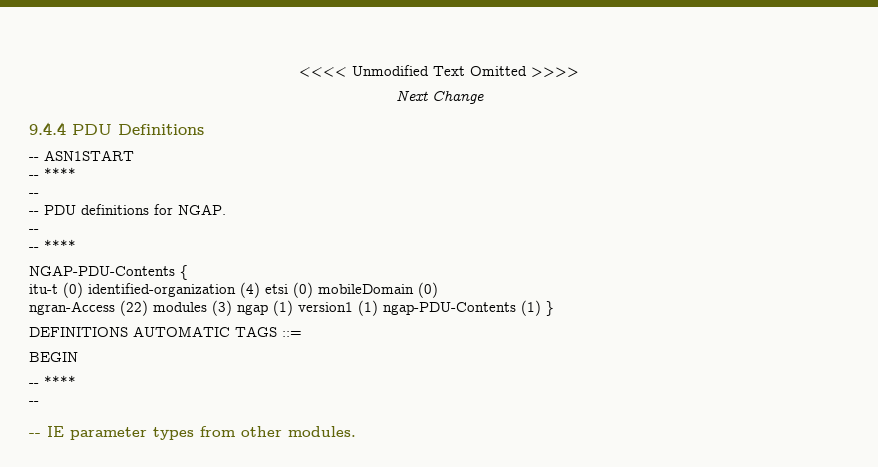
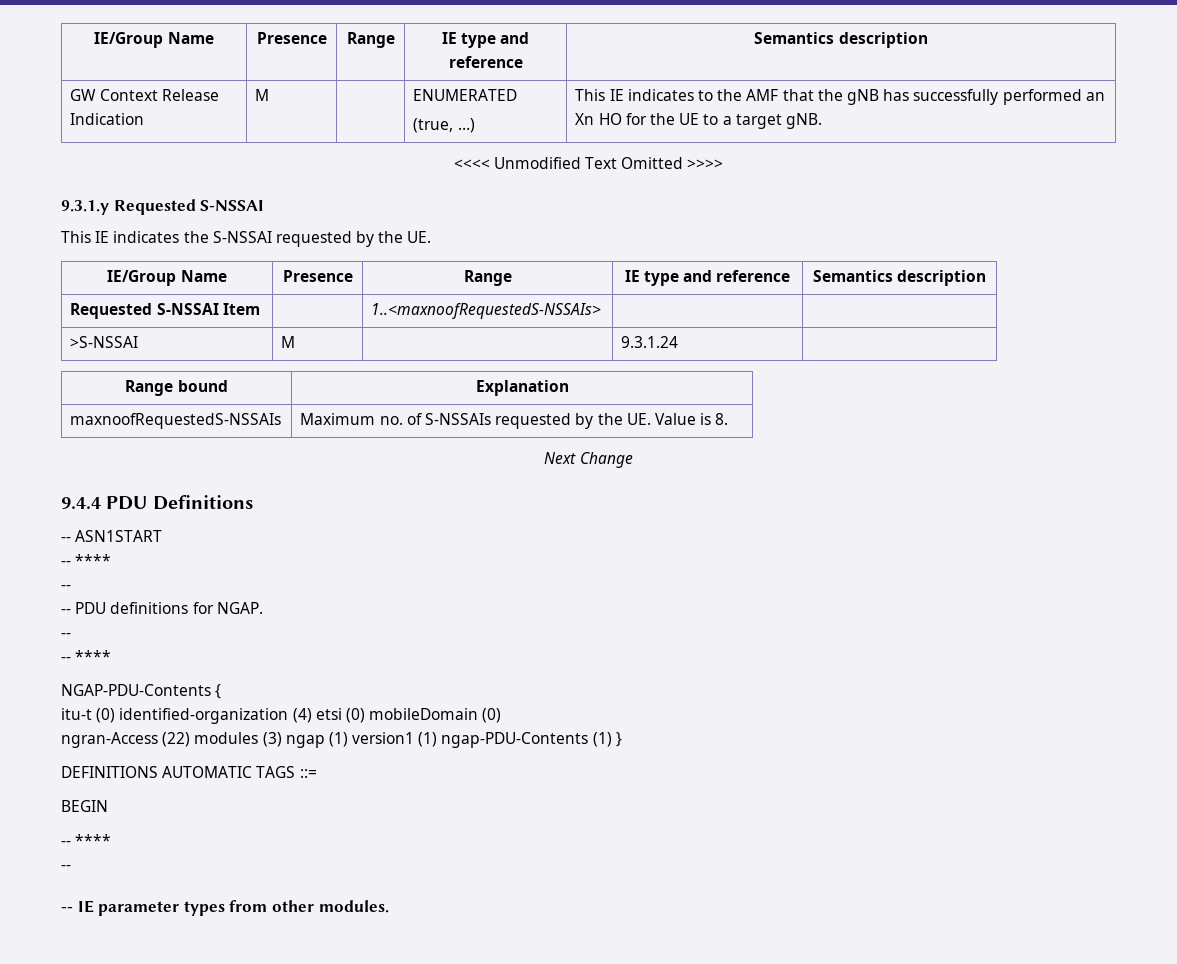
(299, 72) none -> [94,32,214,48] [256,32,327,44] [346,32,395,48] [441,32,530,48] [448,56,523,68] [754,32,928,48] [70,89,219,101] [70,113,145,125] [255,89,270,101] [413,89,518,101] [413,118,475,133] [575,89,1105,105] [575,113,822,129] IE/Group Name | Presence | Range | IE type and reference | Semantics description // GW Context Release Indication | M | | ENUMERATED // (true, …) | This IE indicates to the AMF that the gNB has successfully performed an Xn HO for the UE to a target gNB. //
(579, 72) none -> [61,199,265,215] [61,231,432,247] [107,270,227,286] [282,270,353,282] [463,270,512,286] [624,270,791,286] [812,270,987,286] [70,303,260,319] [371,303,602,319] [70,336,139,348] [281,336,296,348] [621,336,679,348] [125,380,228,396] [475,380,569,396] [70,413,282,429] [300,413,729,429] // 9.3.1.y Requested S-NSSAI // This IE indicates the S-NSSAI requested by the UE. // IE/Group Name | Presence | Range | IE type and reference | Semantics description // Requested S-NSSAI Item | | 1..<maxnoofRequestedS-NSSAIs> | | // >S-NSSAI | M | | 9.3.1.24 | // Range bound | Explanation // maxnoofRequestedS-NSSAIs | Maximum no. of S-NSSAIs requested by the UE. Value is 8.

